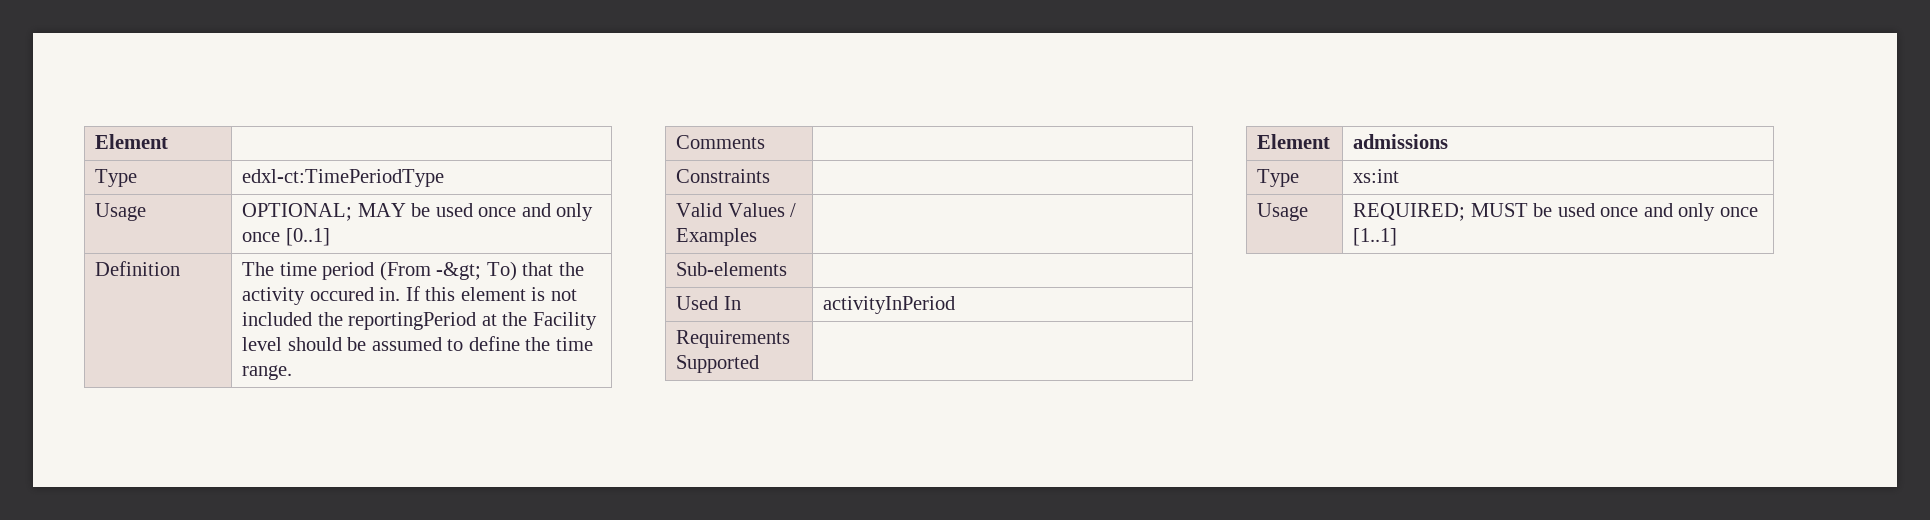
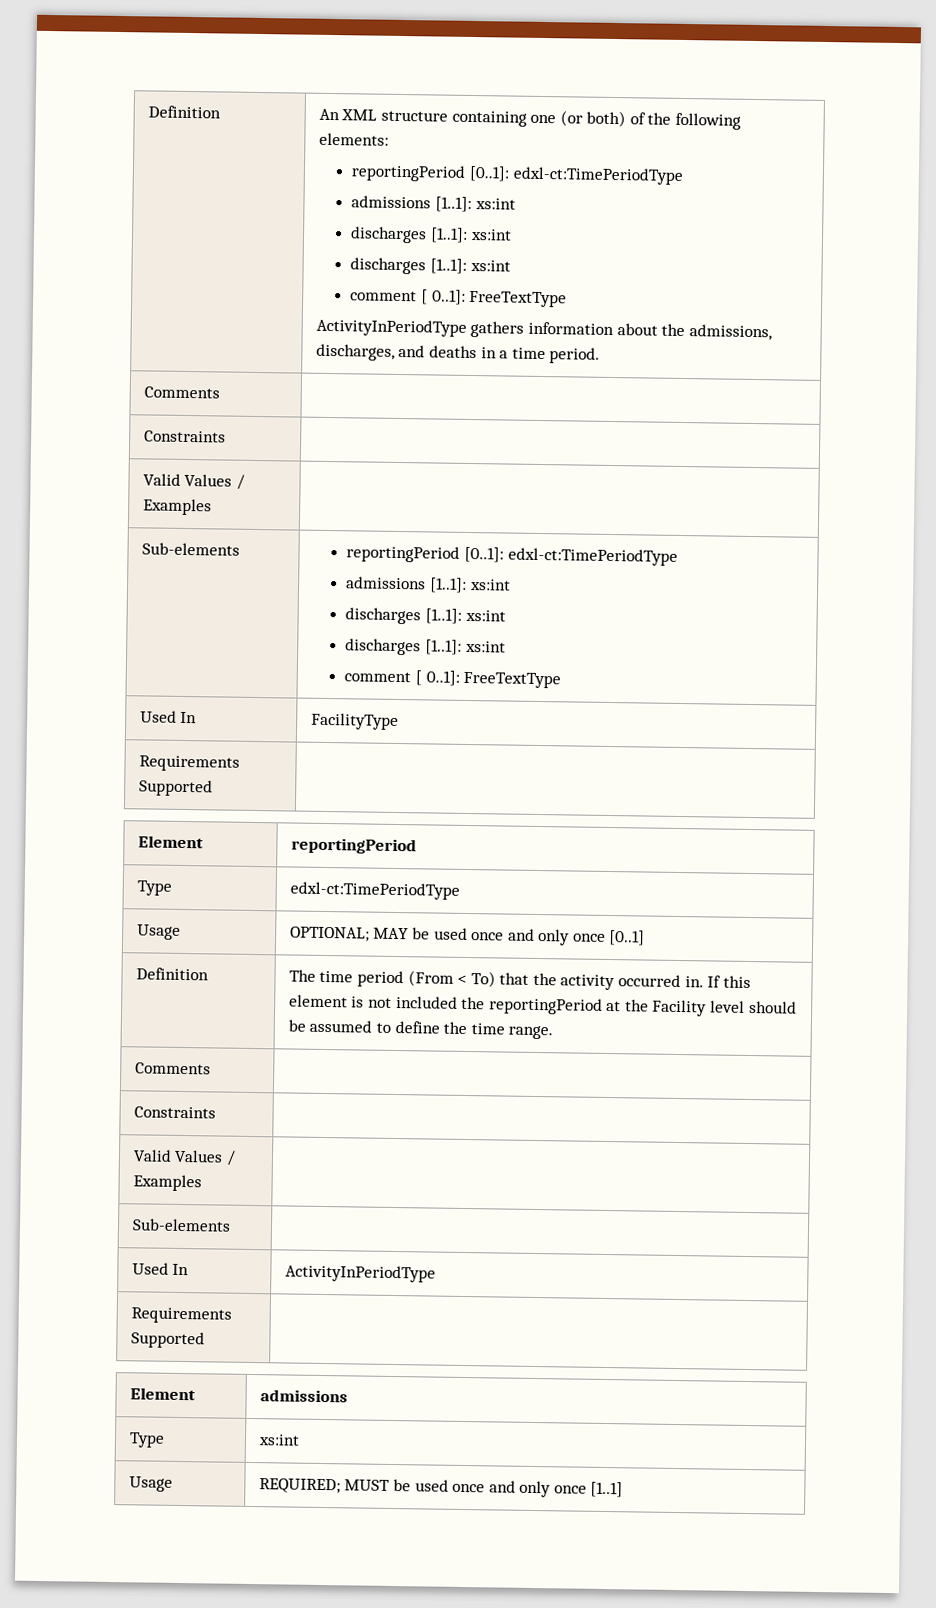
[95,134,169,149] Element | -> [147,105,221,119] [318,108,742,130] [318,132,389,146] [351,164,683,185] [351,195,516,213] [350,226,512,244] [350,257,511,275] [350,289,568,308] [315,318,772,341] [315,343,601,364] [143,386,220,399] [143,430,226,443] [142,473,245,490] [142,498,212,516] [141,542,240,556] [346,545,678,566] [346,576,511,593] [345,607,506,625] [345,638,506,656] [344,670,562,689] [139,710,198,724] [310,712,399,731] [138,755,240,772] [138,779,213,797] [137,835,204,849] [290,837,417,855] Definition | An XML structure containing one (or both) of the following elements: // reportingPeriod [0..1]: edxl-ct:TimePeriodType // admissions [1..1]: xs:int // discharges [1..1]: xs:int // discharges [1..1]: xs:int // comment [ 0..1]: FreeTextType // ActivityInPeriodType gathers information about the admissions, discharges, and deaths in a time period. // Comments | // Constraints | // Valid Values / Examples | // Sub-elements | reportingPeriod [0..1]: edxl-ct:TimePeriodType // admissions [1..1]: xs:int // discharges [1..1]: xs:int // discharges [1..1]: xs:int // comment [ 0..1]: FreeTextType // Used In | FacilityType // Requirements Supported | // Element | reportingPeriod
[436,262,482,280] -&gt; -> [457,974,468,985] <
[309,287,374,301] occured -> [618,974,682,988] occurred
[823,296,956,314] activityInPeriod -> [284,1264,436,1283] ActivityInPeriodType

